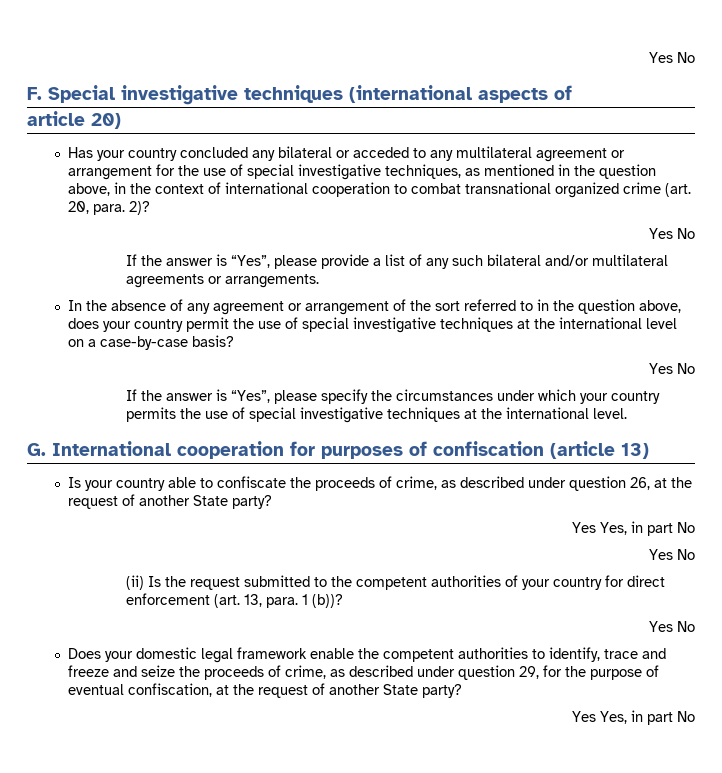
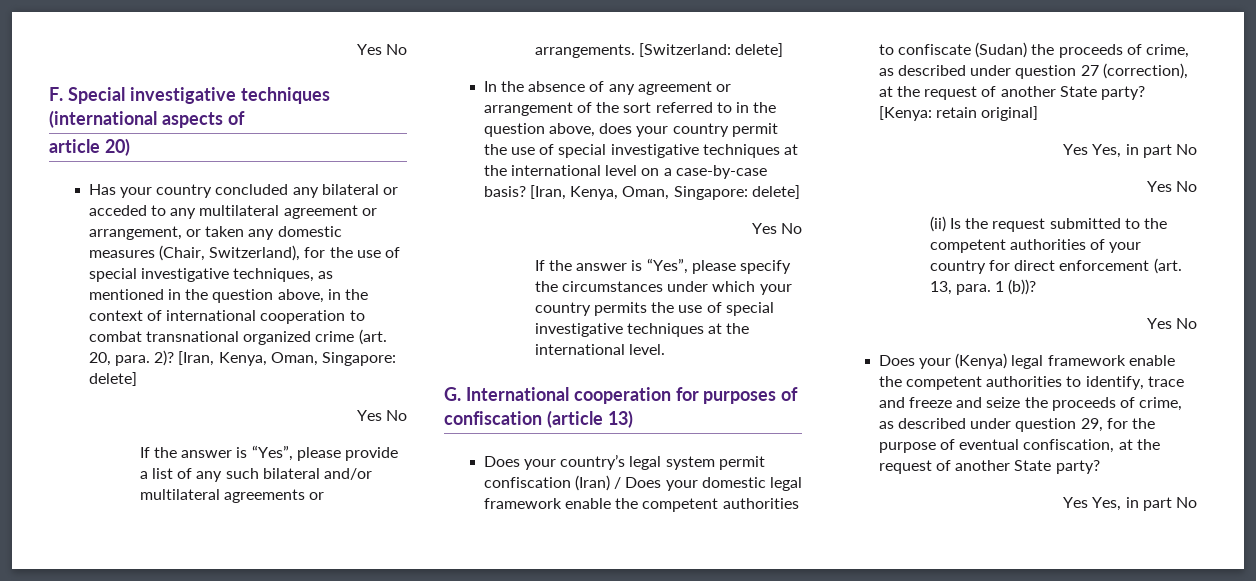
[67,166,152,180] arrangement -> [88,226,342,240] [88,245,301,261] arrangement, or taken any domestic measures (Chair, Switzerland),
(150, 208) none -> [178,351,396,366] [88,372,137,386] [Iran, Kenya, Oman, Singapore: delete]
(320, 281) none -> [639,43,784,57] [Switzerland: delete]
(234, 341) none -> [529,185,800,200] [Iran, Kenya, Oman, Singapore: delete]
[67,477,196,491] Is your country able -> [483,454,765,470] [483,475,802,491] [483,498,799,512] Does your country’s legal system permit confiscation (Iran) / Does your domestic legal framework enable the competent authorities
[289,476,692,491] [67,494,272,509] the proceeds of crime, as described under question 26, at the request of another State party? -> [975,42,1189,58] [878,63,1188,79] [878,86,1145,100] [878,106,1039,121] (Sudan) the proceeds of crime, as described under question 27 (correction), at the request of another State party? [Kenya: retain original]
[135,647,197,659] domestic -> [955,353,1008,369] (Kenya)

